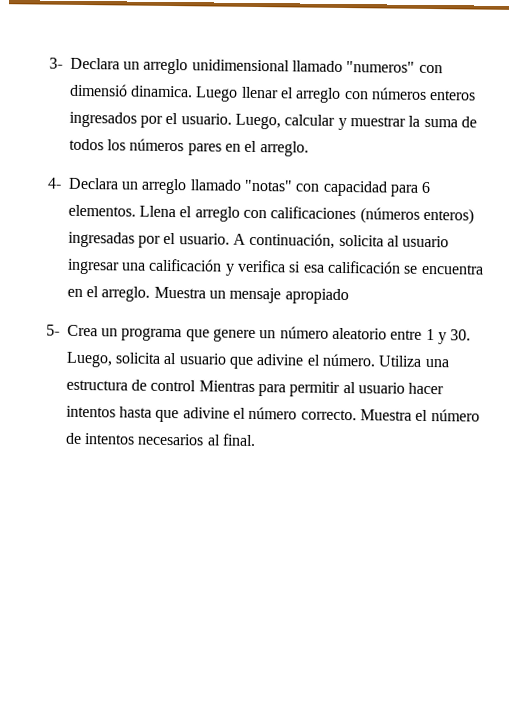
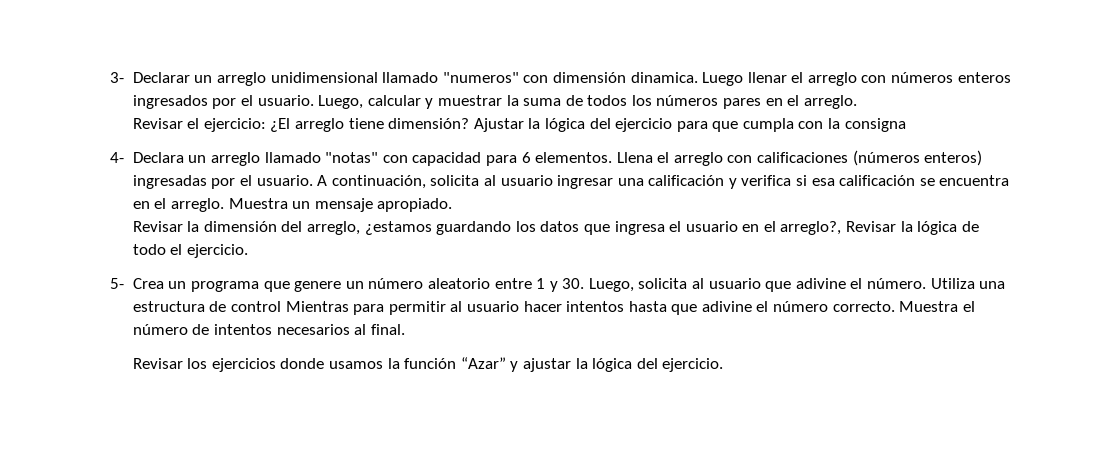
[69,57,120,70] Declara -> [132,72,190,83] Declarar
[68,83,128,97] dimensió -> [552,72,626,83] dimensión
(309, 149) none -> [132,118,906,132] // Revisar el ejercicio: ¿El arreglo tiene dimensión? Ajustar la lógica del ejercicio para que cumpla con la consigna
[284,288,349,305] apropiado -> [377,198,453,212] [132,221,979,235] [132,244,248,258] apropiado. // Revisar la dimensión del arreglo, ¿estamos guardando los datos que ingresa el usuario en el arreglo?, Revisar la lógica de todo el ejercicio.
(257, 440) none -> [132,357,724,372] // Revisar los ejercicios donde usamos la función “Azar” y ajustar la lógica del ejercicio.

